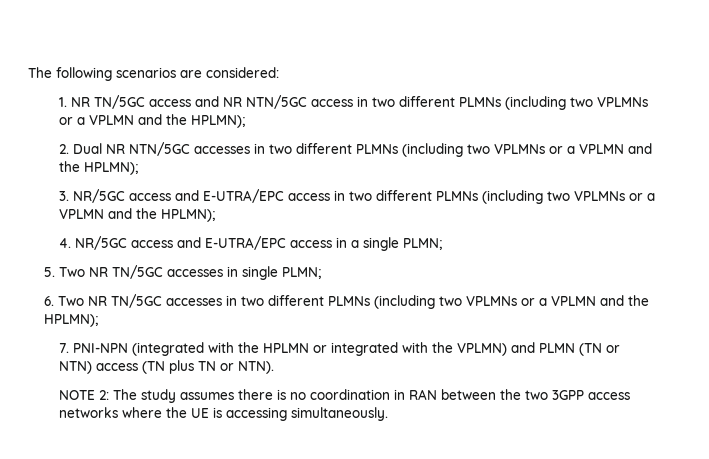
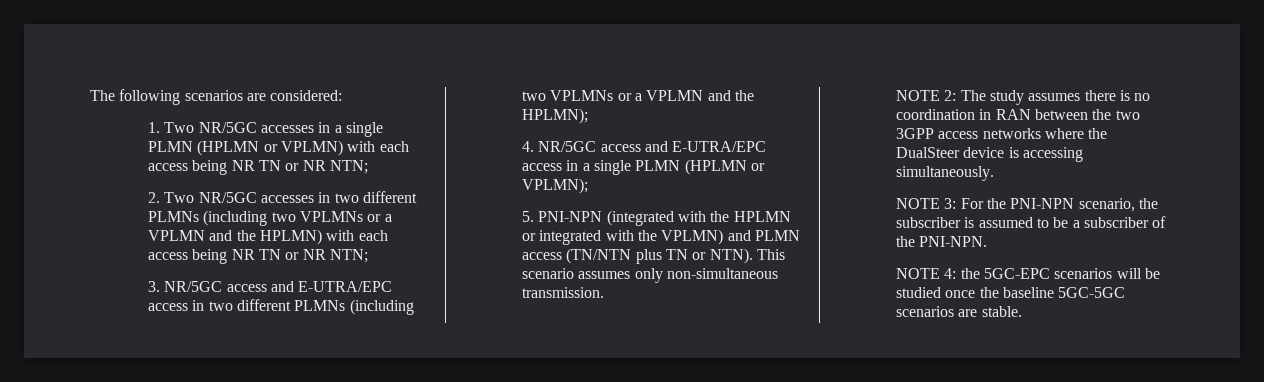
[71,95,649,110] [59,114,246,128] [59,142,191,156] NR TN/5GC access and NR NTN/5GC access in two different PLMNs (including two VPLMNs or a VPLMN and the HPLMN); // 2. Dual NR NTN/5GC -> [164,122,383,137] [148,140,409,156] [148,160,368,175] [148,192,257,203] Two NR/5GC accesses in a single PLMN (HPLMN or VPLMN) with each access being NR TN or NR NTN; // 2. Two NR/5GC
[84,162,139,175] HPLMN); -> [260,229,388,245] [148,249,368,264] HPLMN) with each access being NR TN or NR NTN;
[403,238,443,250] [43,265,321,280] [43,294,649,309] [43,314,98,327] [59,343,70,353] PLMN; // 5. Two NR TN/5GC accesses in single PLMN; // 6. Two NR TN/5GC accesses in two different PLMNs (including two VPLMNs or a VPLMN and the HPLMN); // 7. -> [635,159,765,175] [522,178,589,194] [522,211,535,222] PLMN (HPLMN or VPLMN); // 5.
[579,343,621,356] [59,361,166,374] (TN or NTN) access (TN -> [522,248,632,264] access (TN/NTN
(275, 367) none -> [756,249,785,260] [522,268,779,283] [522,287,605,298] This scenario assumes only non-simultaneous transmission.
[191,408,210,418] UE -> [896,147,1005,158] DualSteer device
(389, 414) none -> [896,198,1158,212] [896,216,1167,228] [896,236,988,247] [896,268,1160,279] [896,287,1126,298] [896,306,1022,317] // NOTE 3: For the PNI-NPN scenario, the subscriber is assumed to be a subscriber of the PNI-NPN. // NOTE 4: the 5GC-EPC scenarios will be studied once the baseline 5GC-5GC scenarios are stable.

